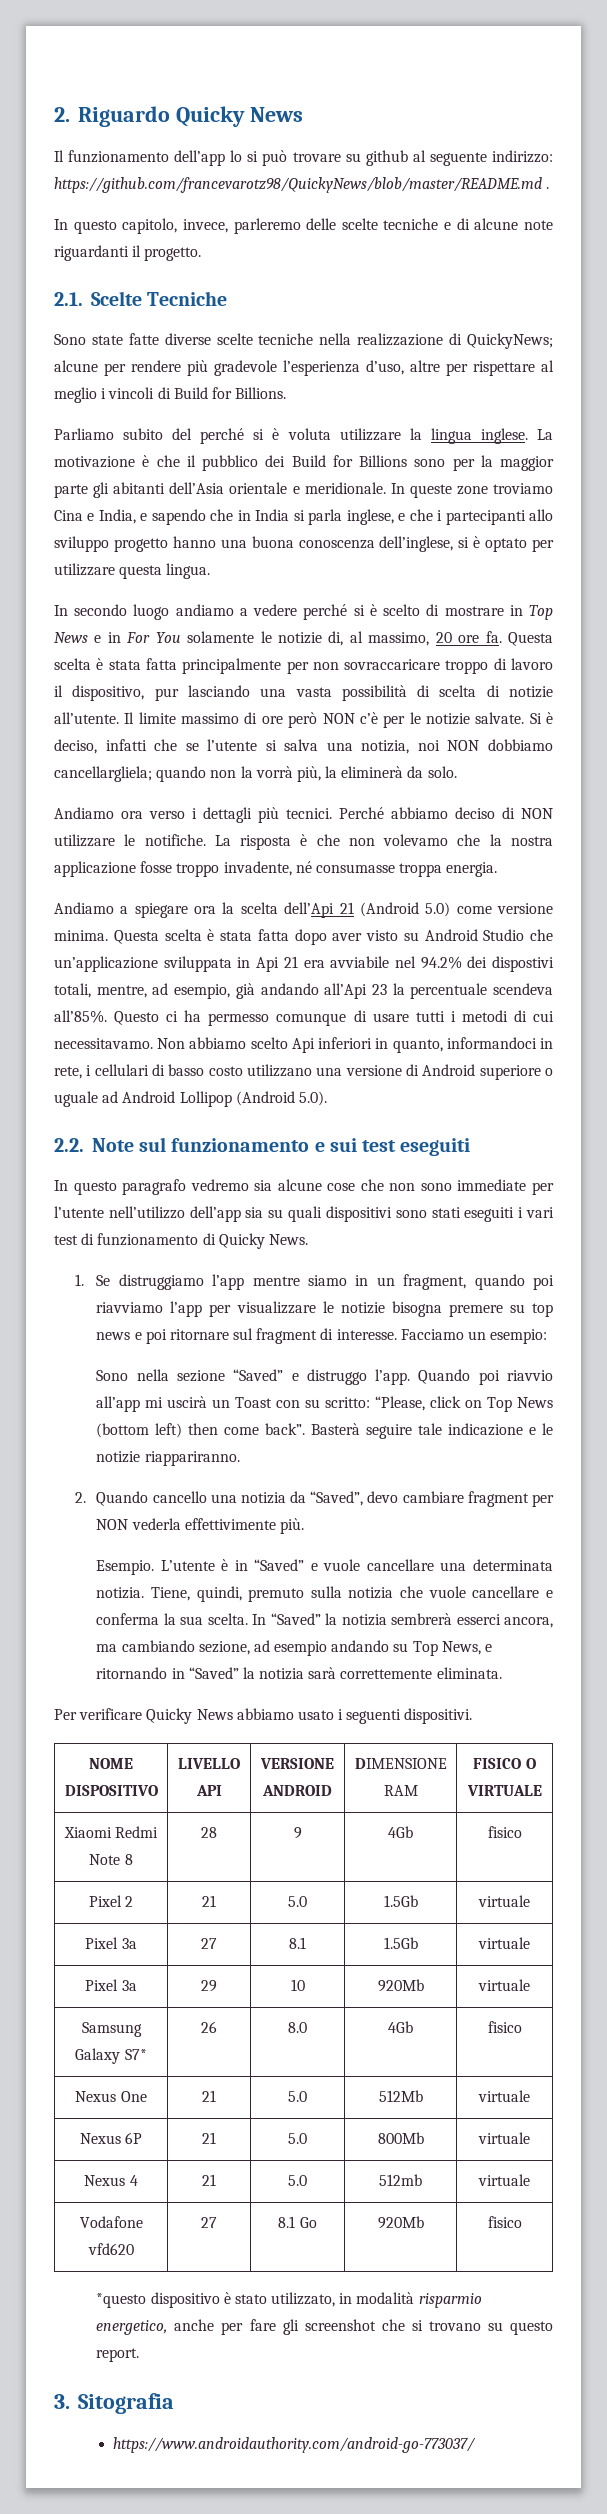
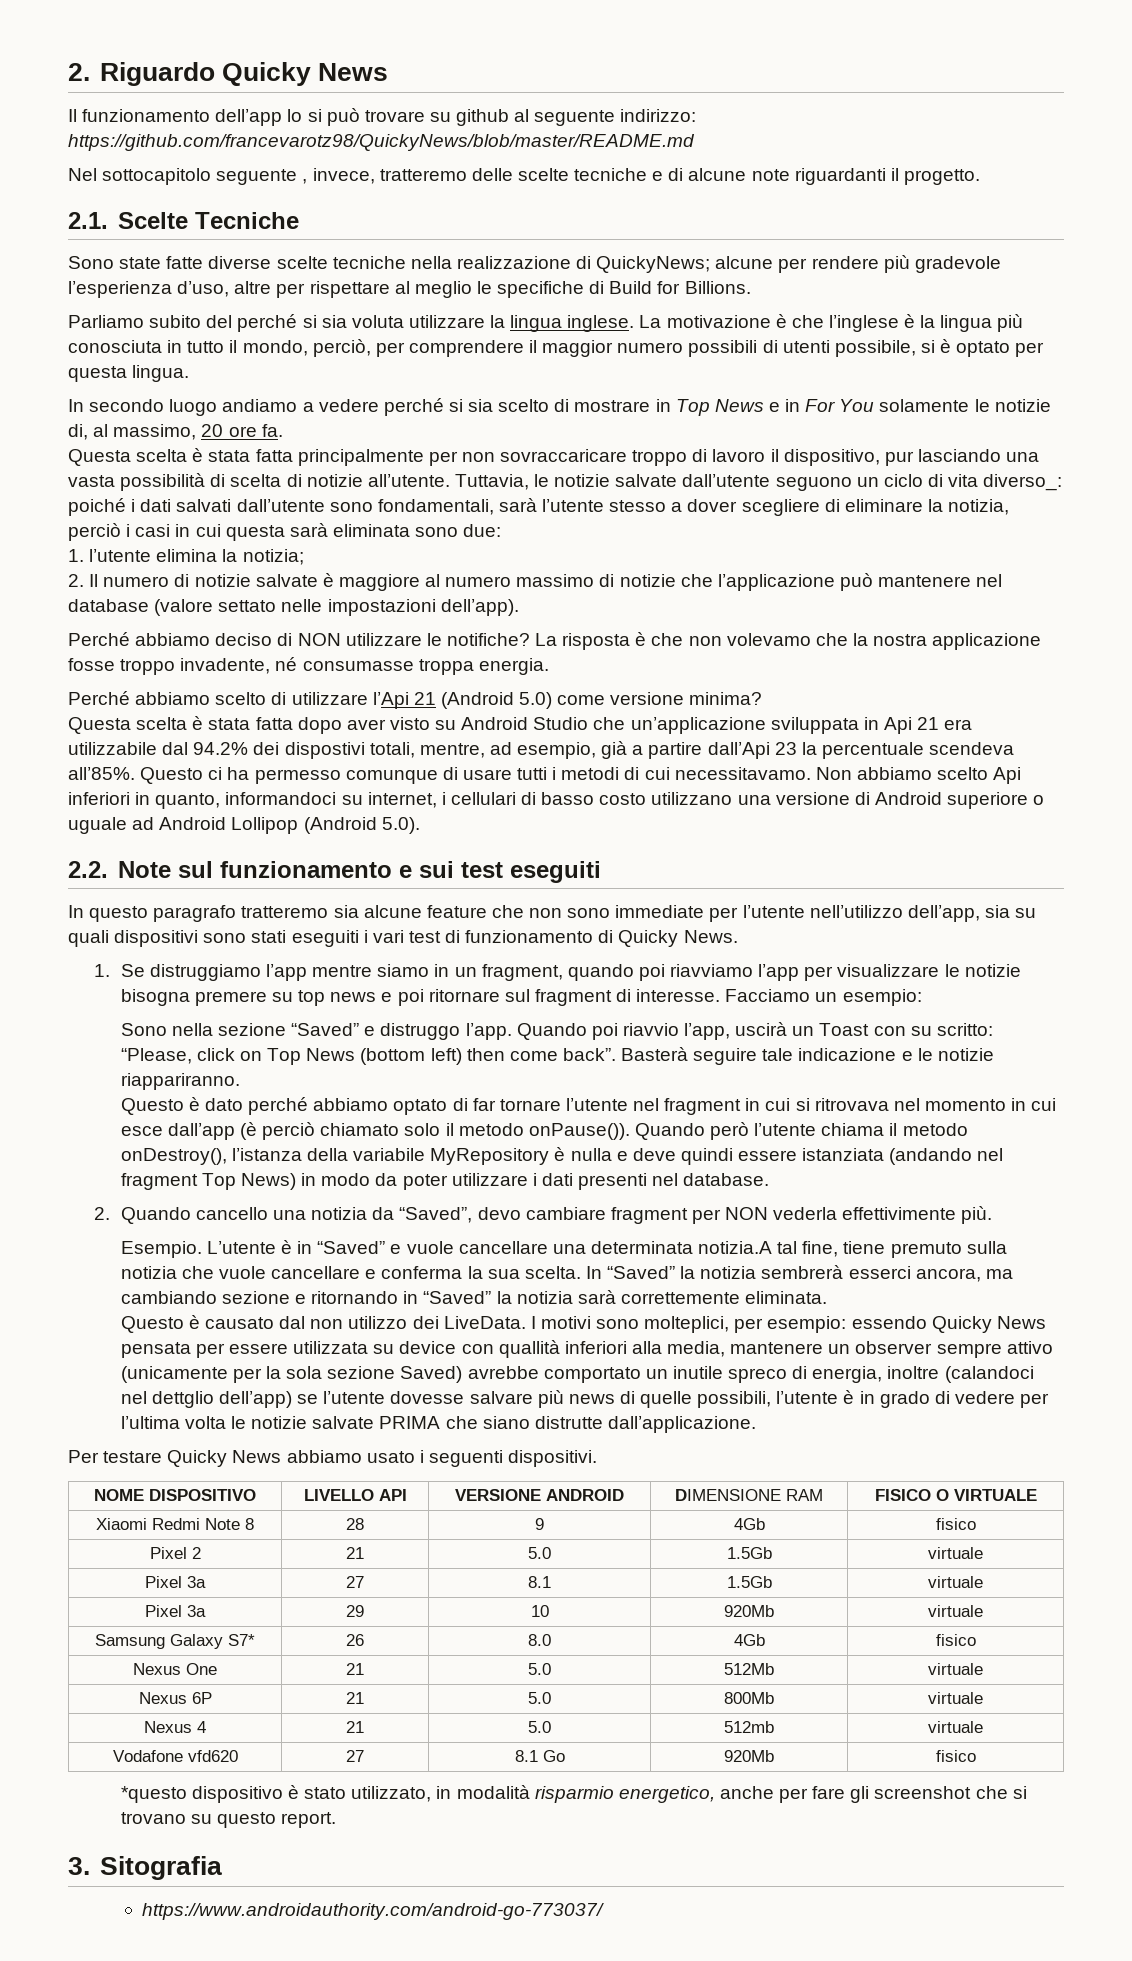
[546,187,550,189] [54,218,301,234] . // In questo capitolo, invece, parleremo -> [68,168,467,185] // Nel sottocapitolo seguente , invece, tratteremo
[101,387,155,399] i vincoli -> [476,281,585,298] le specifiche
[272,428,280,440] è -> [321,315,347,328] sia
[186,455,554,471] [54,482,553,498] [54,509,553,525] [54,536,454,552] il pubblico dei Build for Billions sono per la maggior parte gli abitanti dell’Asia orientale e meridionale. In queste zone troviamo Cina e India, e sapendo che in India si parla inglese, e che i partecipanti allo sviluppo progetto hanno una buona conoscenza dell’inglese, -> [828,314,1024,332] [68,339,916,357] l’inglese è la lingua più conosciuta in tutto il mondo, perciò, per comprendere il maggior numero possibili di utenti possibile,
[54,563,115,576] utilizzare -> (1045, 349) none
[369,604,377,616] è -> [468,399,494,412] sia
(502, 637) none -> (283, 430) //
[124,712,553,728] [54,739,553,754] [54,766,457,782] [54,807,332,823] Il limite massimo di ore però NON c’è per le notizie salvate. Si è deciso, infatti che se l’utente si salva una notizia, noi NON dobbiamo cancellargliela; quando non la vorrà più, la eliminerà da solo. // Andiamo ora verso i dettagli più tecnici. -> [454,474,1063,491] [68,498,1010,516] [68,523,502,541] [68,549,304,565] [68,573,1003,591] [68,599,519,616] Tuttavia, le notizie salvate dall’utente seguono un ciclo di vita diverso_: poiché i dati salvati dall’utente sono fondamentali, sarà l’utente stesso a dover scegliere di eliminare la notizia, perciò i casi in cui questa sarà eliminata sono due: // 1. l’utente elimina la notizia; // 2. Il numero di notizie salvate è maggiore al numero massimo di notizie che l’applicazione può mantenere nel database (valore settato nelle impostazioni dell’app). //
[144,834,206,846] notifiche. -> [446,633,530,646] notifiche?
[54,902,335,918] Andiamo a spiegare ora la scelta dell’Api -> [68,691,409,709] Perché abbiamo scelto di utilizzare l’Api
[54,930,108,941] minima. -> [689,692,763,705] minima? //
[330,956,416,968] avviabile nel -> [68,742,189,755] utilizzabile dal
[260,983,368,999] andando all’Api -> [632,742,770,759] a partire dall’Api
[540,1038,553,1049] [54,1066,82,1079] in rete, -> [341,792,437,808] su internet,
[190,1179,249,1191] vedremo -> [241,906,329,918] tratteremo
[327,1183,356,1191] cose -> [426,905,487,918] feature
[189,1206,241,1222] dell’app -> [907,905,980,922] dell’app,
[96,1396,164,1412] all’app mi -> [684,1023,731,1040] l’app,
(240, 1458) none -> [120,1097,1057,1115] [120,1122,968,1140] [120,1147,1004,1165] [120,1173,770,1190] // Questo è dato perché abbiamo optato di far tornare l’utente nel fragment in cui si ritrovava nel momento in cui esce dall’app (è perciò chiamato solo il metodo onPause()). Quando però l’utente chiama il metodo onDestroy(), l’istanza della variabile MyRepository è nulla e deve quindi essere istanziata (andando nel fragment Top News) in modo da poter utilizzare i dati presenti nel database.
[96,1586,242,1602] notizia. Tiene, quindi, -> [698,1241,886,1257] notizia.A tal fine, tiene
[198,1640,481,1656] sezione, ad esempio andando su Top News, -> [221,1291,290,1304] sezione
(502, 1673) none -> [120,1315,1046,1333] [120,1340,1053,1358] [120,1366,1034,1383] [120,1390,1050,1408] [120,1416,756,1433] // Questo è causato dal non utilizzo dei LiveData. I motivi sono molteplici, per esempio: essendo Quicky News pensata per essere utilizzata su device con quallità inferiori alla media, mantenere un observer sempre attivo (unicamente per la sola sezione Saved) avrebbe comportato un inutile spreco di energia, inoltre (calandoci nel dettglio dell’app) se l’utente dovesse salvare più news di quelle possibili, l’utente è in grado di vedere per l’ultima volta le notizie salvate PRIMA che siano distrutte dall’applicazione.
[79,1708,143,1720] verificare -> [103,1451,163,1463] testare

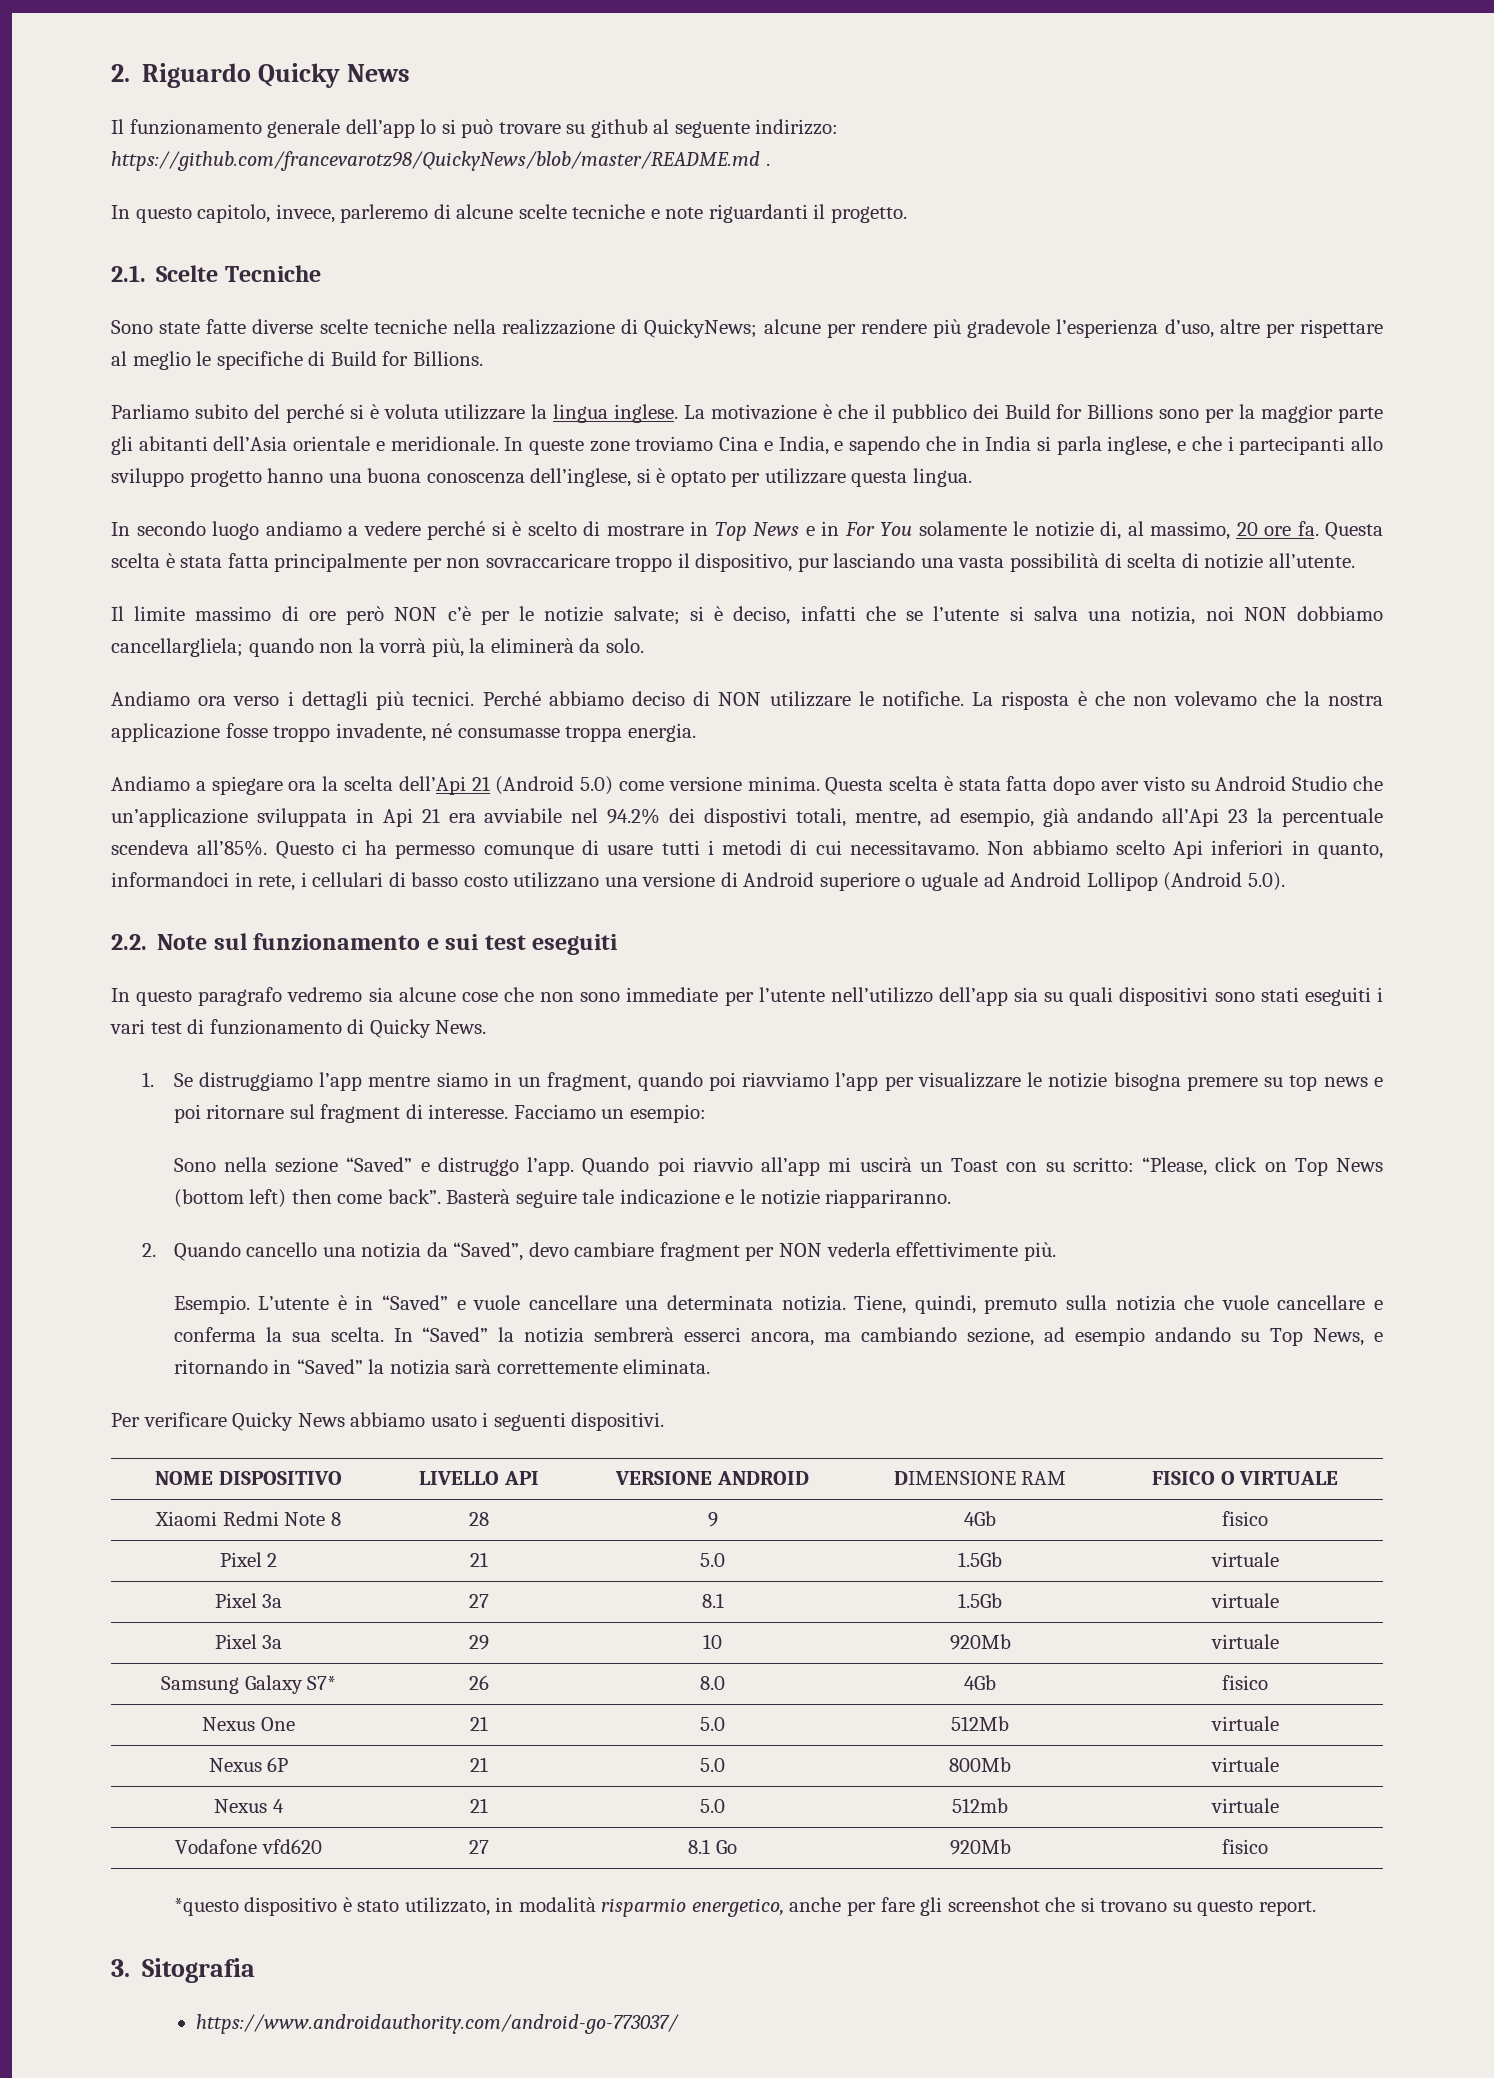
(211, 115) none -> [267,119,341,138] generale
[68,168,513,185] // Nel sottocapitolo seguente , invece, tratteremo delle -> [765,163,770,166] [111,204,514,223] . // In questo capitolo, invece, parleremo di alcune
[668,168,747,181] di alcune -> (660, 214) none
[321,315,347,328] sia -> [369,404,379,419] è
[828,314,1024,332] [68,339,916,357] l’inglese è la lingua più conosciuta in tutto il mondo, perciò, per comprendere il maggior numero possibili di utenti possibile, -> [873,404,1383,423] [111,436,1384,455] [111,468,632,487] il pubblico dei Build for Billions sono per la maggior parte gli abitanti dell’Asia orientale e meridionale. In queste zone troviamo Cina e India, e sapendo che in India si parla inglese, e che i partecipanti allo sviluppo progetto hanno una buona conoscenza dell’inglese,
(1045, 349) none -> [764,468,846,484] utilizzare
[468,399,494,412] sia -> [512,521,521,536] è
(283, 430) // -> (1319, 528) none
[692,449,766,462] di lavoro -> (673, 564) none
[454,474,1063,491] [68,498,1010,516] [68,523,502,541] [68,549,304,565] [68,573,1003,591] [68,599,519,616] Tuttavia, le notizie salvate dall’utente seguono un ciclo di vita diverso_: poiché i dati salvati dall’utente sono fondamentali, sarà l’utente stesso a dover scegliere di eliminare la notizia, perciò i casi in cui questa sarà eliminata sono due: // 1. l’utente elimina la notizia; // 2. Il numero di notizie salvate è maggiore al numero massimo di notizie che l’applicazione può mantenere nel database (valore settato nelle impostazioni dell’app). // -> [111,606,1384,625] [111,638,644,657] [111,691,475,710] // Il limite massimo di ore però NON c’è per le notizie salvate; si è deciso, infatti che se l’utente si salva una notizia, noi NON dobbiamo cancellargliela; quando non la vorrà più, la eliminerà da solo. // Andiamo ora verso i dettagli più tecnici.
[446,633,530,646] notifiche? -> [882,691,965,706] notifiche.
[68,691,409,709] Perché abbiamo scelto di utilizzare l’Api -> [111,776,466,795] Andiamo a spiegare ora la scelta dell’Api
[689,692,763,705] minima? // -> [747,776,820,791] minima.
[68,742,189,755] utilizzabile dal -> [484,808,599,823] avviabile nel
[632,742,770,759] a partire dall’Api -> [1077,808,1220,827] andando all’Api
[341,792,437,808] su internet, -> [234,872,296,891] in rete,
[241,906,329,918] tratteremo -> [287,987,363,1002] vedremo
[426,905,487,918] feature -> [461,992,498,1002] cose
[907,905,980,922] dell’app, -> [938,987,1008,1006] dell’app
[684,1023,731,1040] l’app, -> [761,1157,852,1176] all’app mi
[120,1097,1057,1115] [120,1122,968,1140] [120,1147,1004,1165] [120,1173,770,1190] // Questo è dato perché abbiamo optato di far tornare l’utente nel fragment in cui si ritrovava nel momento in cui esce dall’app (è perciò chiamato solo il metodo onPause()). Quando però l’utente chiama il metodo onDestroy(), l’istanza della variabile MyRepository è nulla e deve quindi essere istanziata (andando nel fragment Top News) in modo da poter utilizzare i dati presenti nel database. -> (952, 1198) none
[698,1241,886,1257] notizia.A tal fine, tiene -> [781,1295,976,1314] notizia. Tiene, quindi,
[221,1291,290,1304] sezione -> [967,1327,1365,1346] sezione, ad esempio andando su Top News,
[120,1315,1046,1333] [120,1340,1053,1358] [120,1366,1034,1383] [120,1390,1050,1408] [120,1416,756,1433] // Questo è causato dal non utilizzo dei LiveData. I motivi sono molteplici, per esempio: essendo Quicky News pensata per essere utilizzata su device con quallità inferiori alla media, mantenere un observer sempre attivo (unicamente per la sola sezione Saved) avrebbe comportato un inutile spreco di energia, inoltre (calandoci nel dettglio dell’app) se l’utente dovesse salvare più news di quelle possibili, l’utente è in grado di vedere per l’ultima volta le notizie salvate PRIMA che siano distrutte dall’applicazione. -> (711, 1366) none
[103,1451,163,1463] testare -> [143,1412,227,1427] verificare

